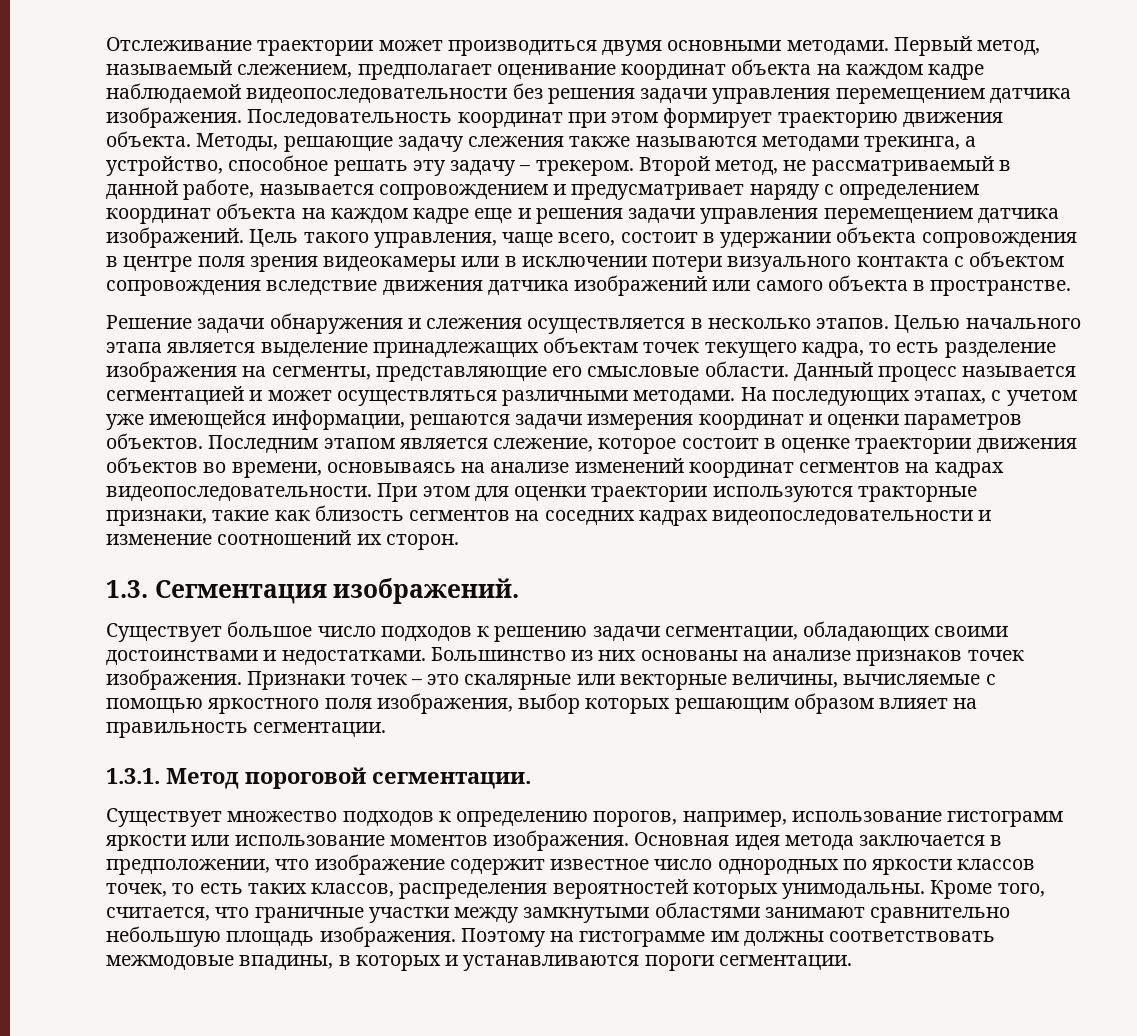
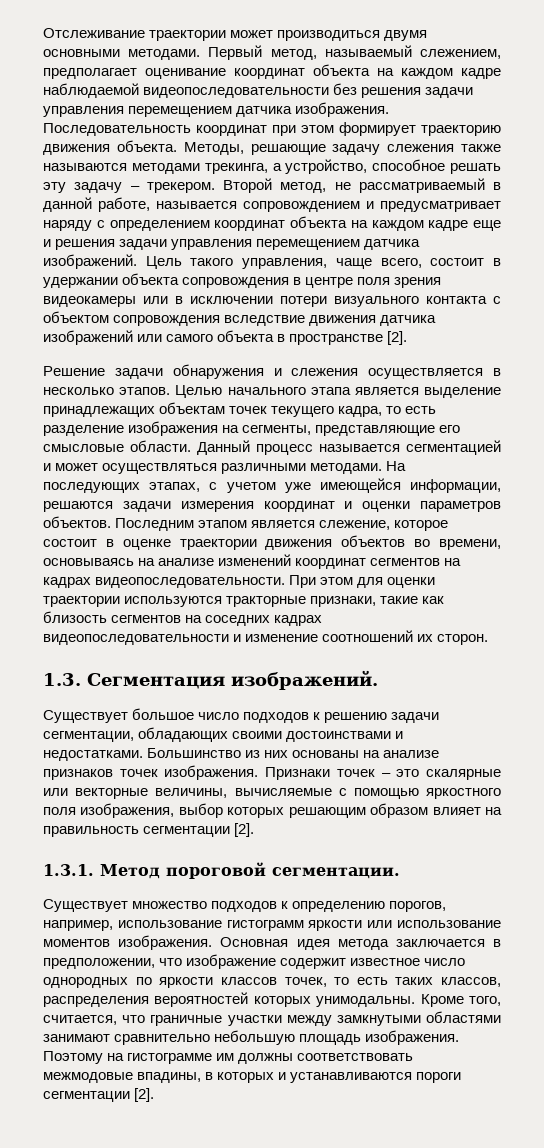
[930,280,1072,296] пространстве. -> [289,331,408,345] пространстве [2].
[253,722,387,737] сегментации. -> [143,823,255,837] сегментации [2].
[718,955,852,970] сегментации. -> [43,1088,155,1102] сегментации [2].

